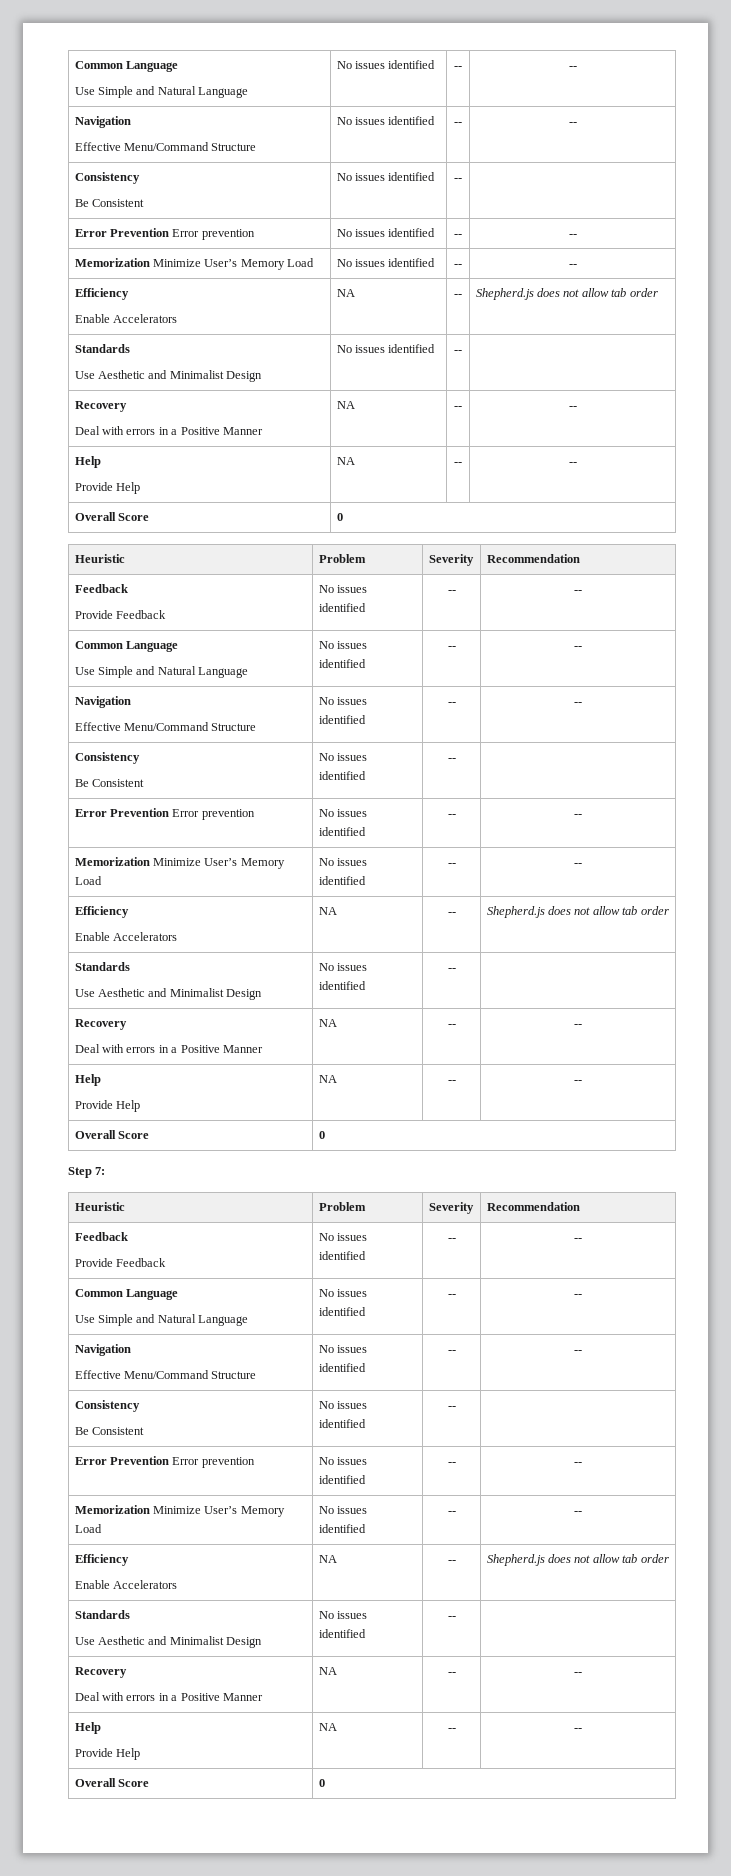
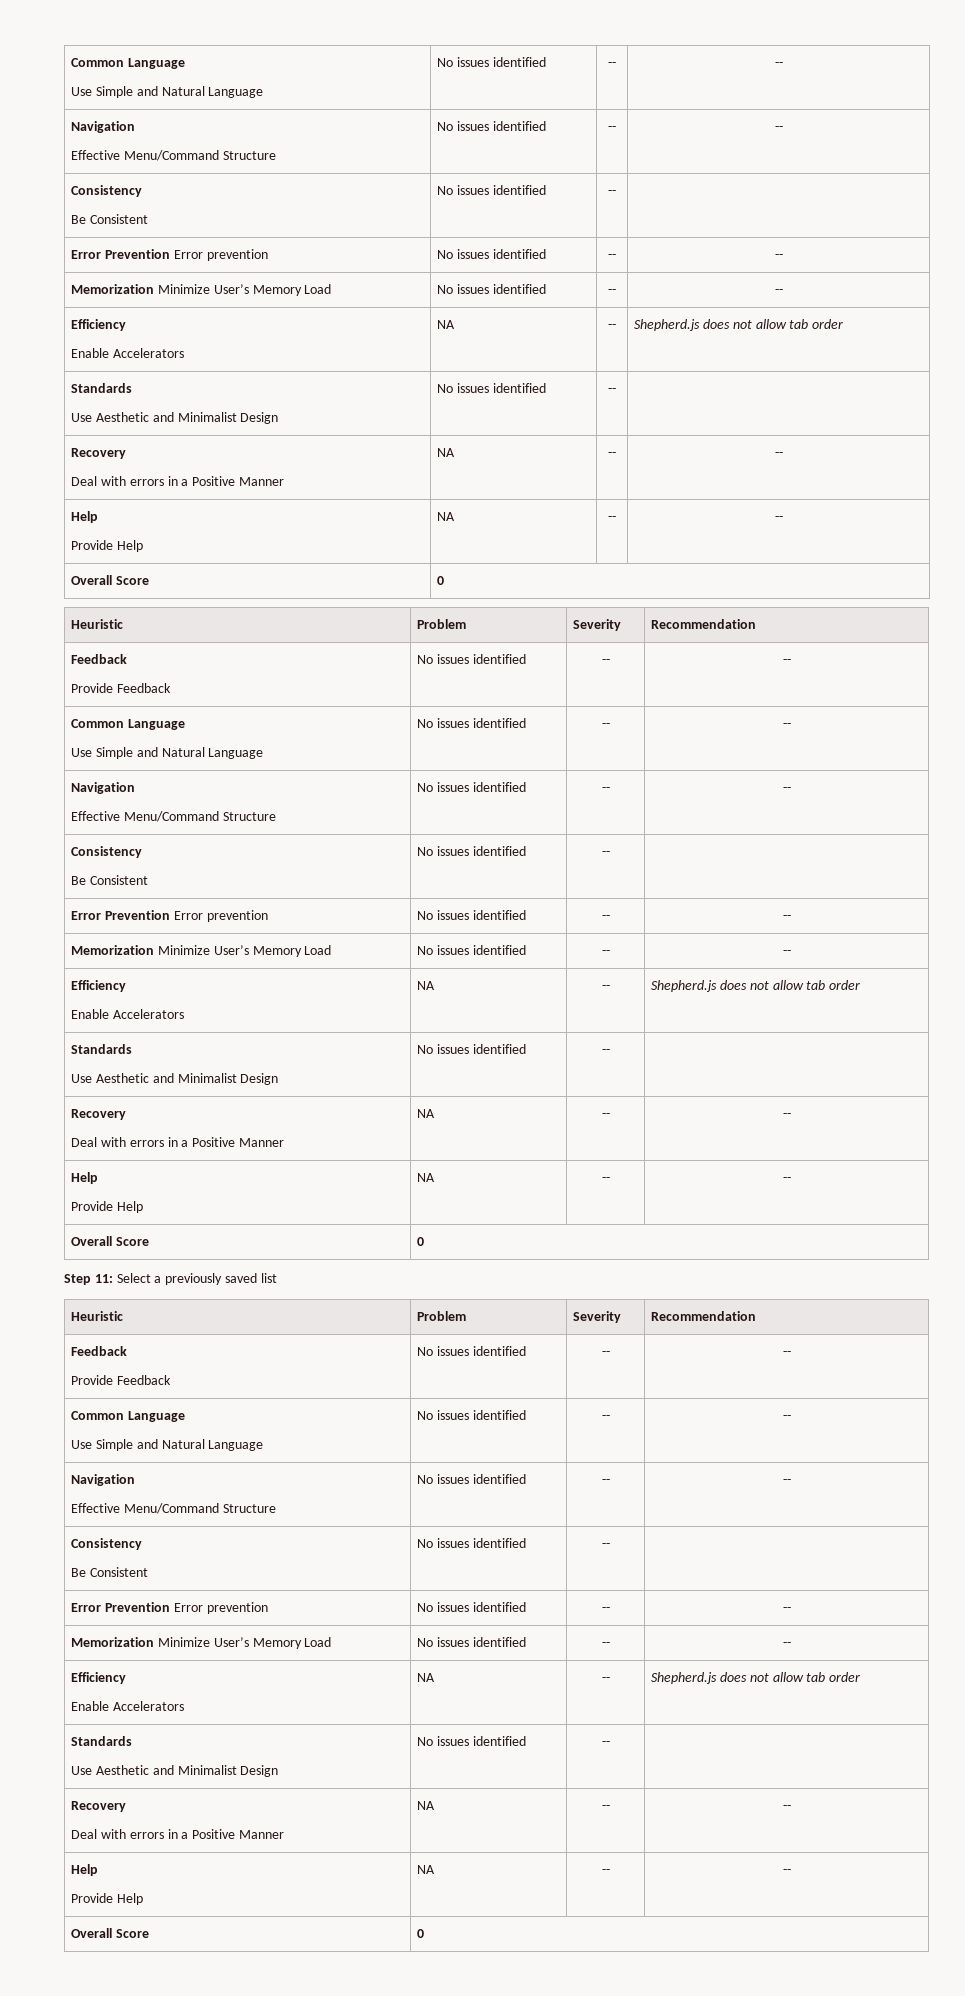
[95,1167,106,1175] 7: -> [94,1273,277,1285] 11: Select a previously saved list

